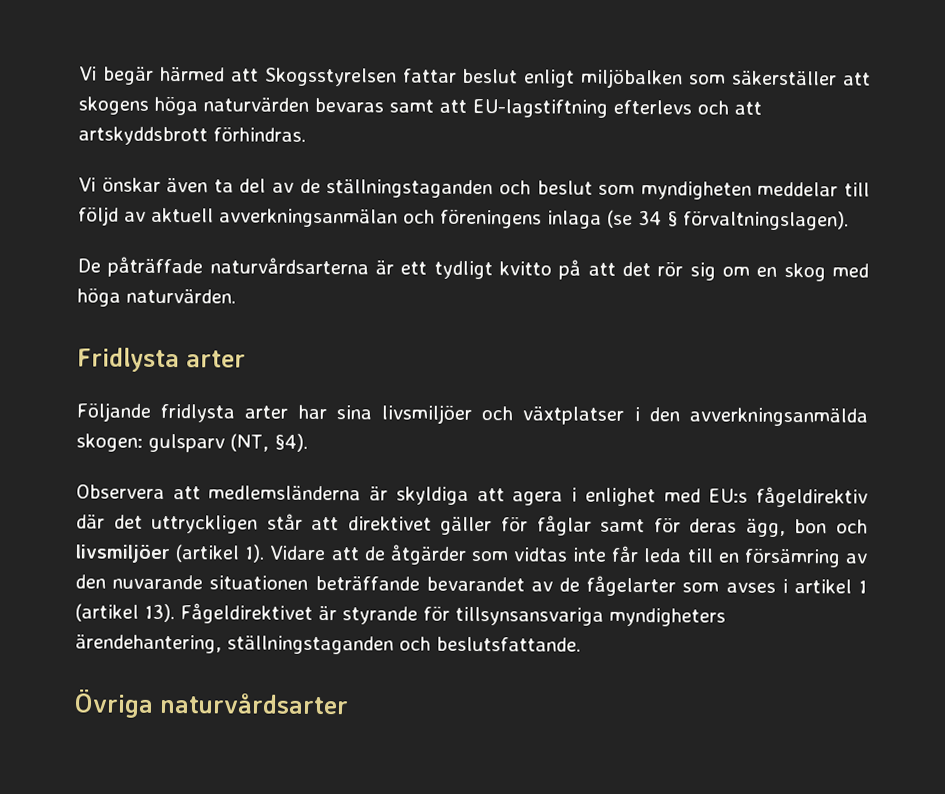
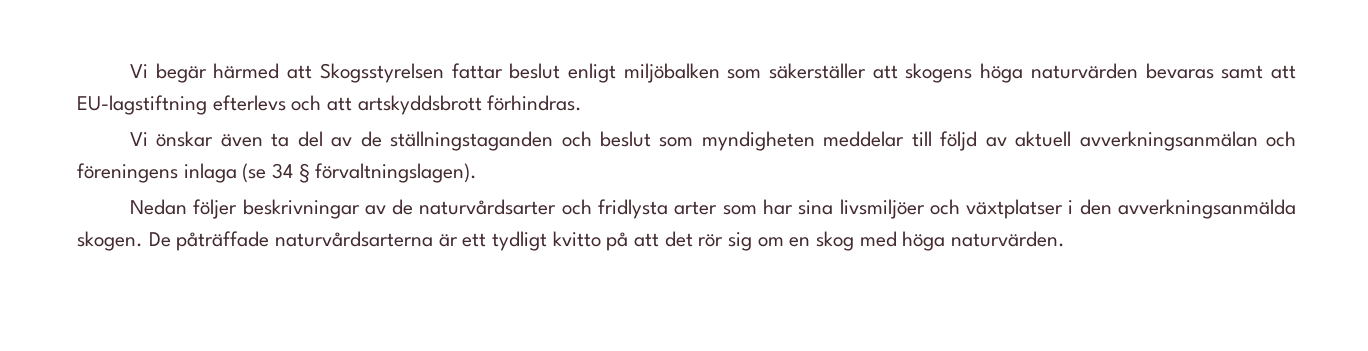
(849, 220) none -> [129,199,1296,219] [77,231,143,251] Nedan följer beskrivningar av de naturvårdsarter och fridlysta arter som har sina livsmiljöer och växtplatser i den avverkningsanmälda skogen.
[77,347,246,373] [76,402,868,427] [76,433,308,453] [76,484,869,508] [76,513,868,538] [75,544,867,568] [75,574,867,597] [75,603,726,627] [75,634,581,655] [74,689,349,718] // Fridlysta arter // Följande fridlysta arter har sina livsmiljöer och växtplatser i den avverkningsanmälda skogen: gulsparv (NT, §4). // Observera att medlemsländerna är skyldiga att agera i enlighet med EU:s fågeldirektiv där det uttryckligen står att direktivet gäller för fåglar samt för deras ägg, bon och livsmiljöer (artikel 1). Vidare att de åtgärder som vidtas inte får leda till en försämring av den nuvarande situationen beträffande bevarandet av de fågelarter som avses i artikel 1 (artikel 13). Fågeldirektivet är styrande för tillsynsansvariga myndigheters ärendehantering, ställningstaganden och beslutsfattande. // Övriga naturvårdsarter -> (1066, 239) none

